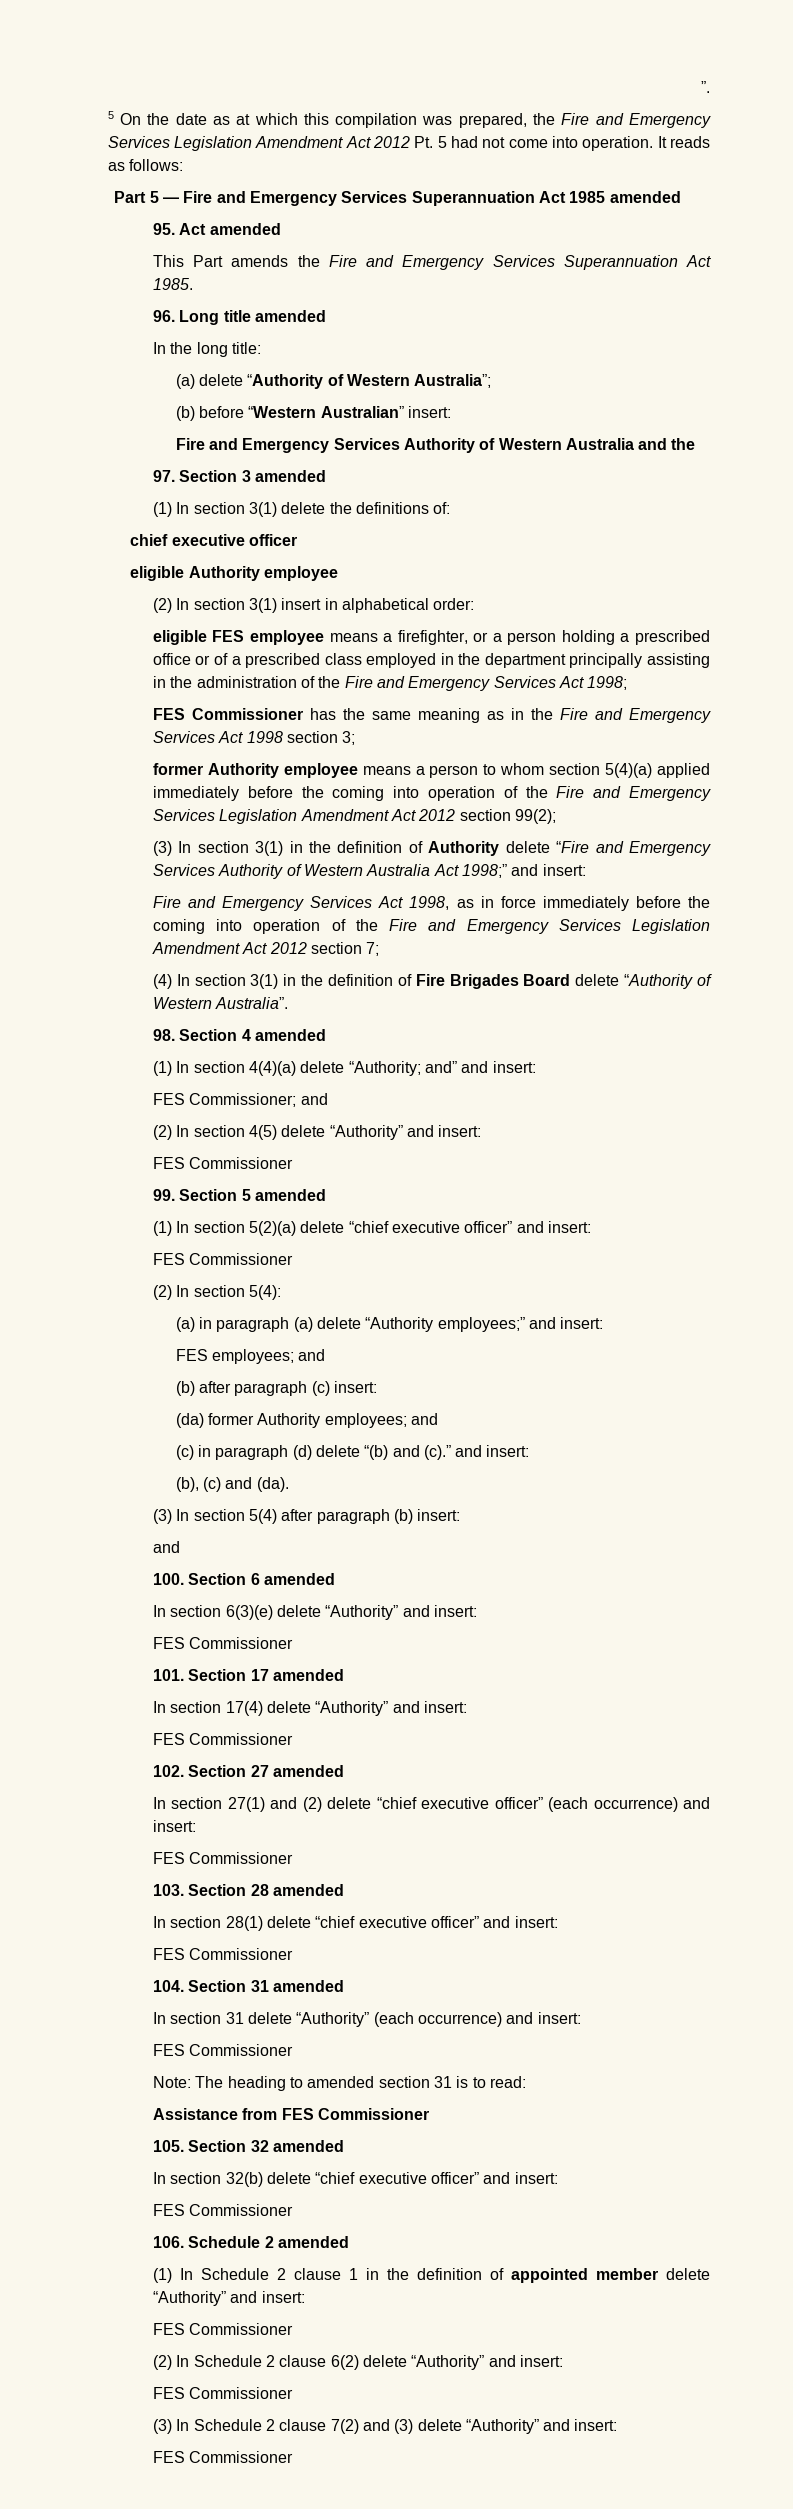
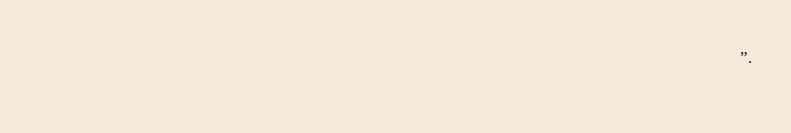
[107,111,711,128] [107,136,710,151] [107,159,183,171] [114,191,681,206] [152,223,281,235] [152,255,711,270] [152,278,193,290] [152,310,326,325] [152,342,261,357] [175,374,492,389] [175,406,451,421] [175,438,696,453] [152,470,326,482] [152,502,451,517] [130,534,297,546] [130,566,338,581] [152,598,475,613] [152,630,710,645] [152,653,710,668] [152,676,628,691] [152,708,711,723] [152,731,356,745] [152,763,711,778] [152,786,712,801] [152,809,556,824] [152,841,711,856] [152,864,586,879] [152,896,711,911] [152,919,710,934] [151,942,380,956] [152,974,712,989] [152,997,289,1009] [152,1029,326,1041] [152,1061,536,1076] [152,1093,328,1107] [152,1125,482,1140] [152,1157,294,1169] [152,1189,326,1201] [152,1221,591,1236] [152,1253,294,1265] [152,1285,281,1300] [175,1317,604,1332] [175,1349,326,1364] [175,1381,377,1396] [175,1413,438,1428] [175,1445,530,1460] [175,1477,289,1492] [152,1509,461,1524] [152,1541,180,1553] [152,1573,335,1585] [152,1605,477,1620] [152,1637,294,1649] [152,1669,344,1681] [152,1701,467,1716] [152,1733,294,1745] [152,1765,344,1777] [152,1797,711,1812] [152,1820,196,1832] [152,1852,294,1864] [152,1884,344,1896] [152,1916,558,1931] [152,1948,294,1960] [152,1980,344,1992] [152,2012,581,2027] [152,2044,294,2056] [152,2076,526,2091] [152,2108,429,2120] [152,2140,344,2152] [152,2172,558,2187] [152,2204,294,2216] [152,2236,349,2248] [152,2268,711,2283] [152,2291,305,2306] [152,2323,294,2335] [152,2355,563,2370] [152,2387,294,2399] [152,2419,618,2434] [152,2451,294,2463] // 5 On the date as at which this compilation was prepared, the Fire and Emergency Services Legislation Amendment Act 2012 Pt. 5 had not come into operation. It reads as follows: // Part 5 — Fire and Emergency Services Superannuation Act 1985 amended // 95. Act amended // This Part amends the Fire and Emergency Services Superannuation Act 1985. // 96. Long title amended // In the long title: // (a) delete “Authority of Western Australia”; // (b) before “Western Australian” insert: // Fire and Emergency Services Authority of Western Australia and the // 97. Section 3 amended // (1) In section 3(1) delete the definitions of: // chief executive officer // eligible Authority employee // (2) In section 3(1) insert in alphabetical order: // eligible FES employee means a firefighter, or a person holding a prescribed office or of a prescribed class employed in the department principally assisting in the administration of the Fire and Emergency Services Act 1998; // FES Commissioner has the same meaning as in the Fire and Emergency Services Act 1998 section 3; // former Authority employee means a person to whom section 5(4)(a) applied immediately before the coming into operation of the Fire and Emergency Services Legislation Amendment Act 2012 section 99(2); // (3) In section 3(1) in the definition of Authority delete “Fire and Emergency Services Authority of Western Australia Act 1998;” and insert: // Fire and Emergency Services Act 1998, as in force immediately before the coming into operation of the Fire and Emergency Services Legislation Amendment Act 2012 section 7; // (4) In section 3(1) in the definition of Fire Brigades Board delete “Authority of Western Australia”. // 98. Section 4 amended // (1) In section 4(4)(a) delete “Authority; and” and insert: // FES Commissioner; and // (2) In section 4(5) delete “Authority” and insert: // FES Commissioner // 99. Section 5 amended // (1) In section 5(2)(a) delete “chief executive officer” and insert: // FES Commissioner // (2) In section 5(4): // (a) in paragraph (a) delete “Authority employees;” and insert: // FES employees; and // (b) after paragraph (c) insert: // (da) former Authority employees; and // (c) in paragraph (d) delete “(b) and (c).” and insert: // (b), (c) and (da). // (3) In section 5(4) after paragraph (b) insert: // and // 100. Section 6 amended // In section 6(3)(e) delete “Authority” and insert: // FES Commissioner // 101. Section 17 amended // In section 17(4) delete “Authority” and insert: // FES Commissioner // 102. Section 27 amended // In section 27(1) and (2) delete “chief executive officer” (each occurrence) and insert: // FES Commissioner // 103. Section 28 amended // In section 28(1) delete “chief executive officer” and insert: // FES Commissioner // 104. Section 31 amended // In section 31 delete “Authority” (each occurrence) and insert: // FES Commissioner // Note: The heading to amended section 31 is to read: // Assistance from FES Commissioner // 105. Section 32 amended // In section 32(b) delete “chief executive officer” and insert: // FES Commissioner // 106. Schedule 2 amended // (1) In Schedule 2 clause 1 in the definition of appointed member delete “Authority” and insert: // FES Commissioner // (2) In Schedule 2 clause 6(2) delete “Authority” and insert: // FES Commissioner // (3) In Schedule 2 clause 7(2) and (3) delete “Authority” and insert: // FES Commissioner -> (752, 57) none

